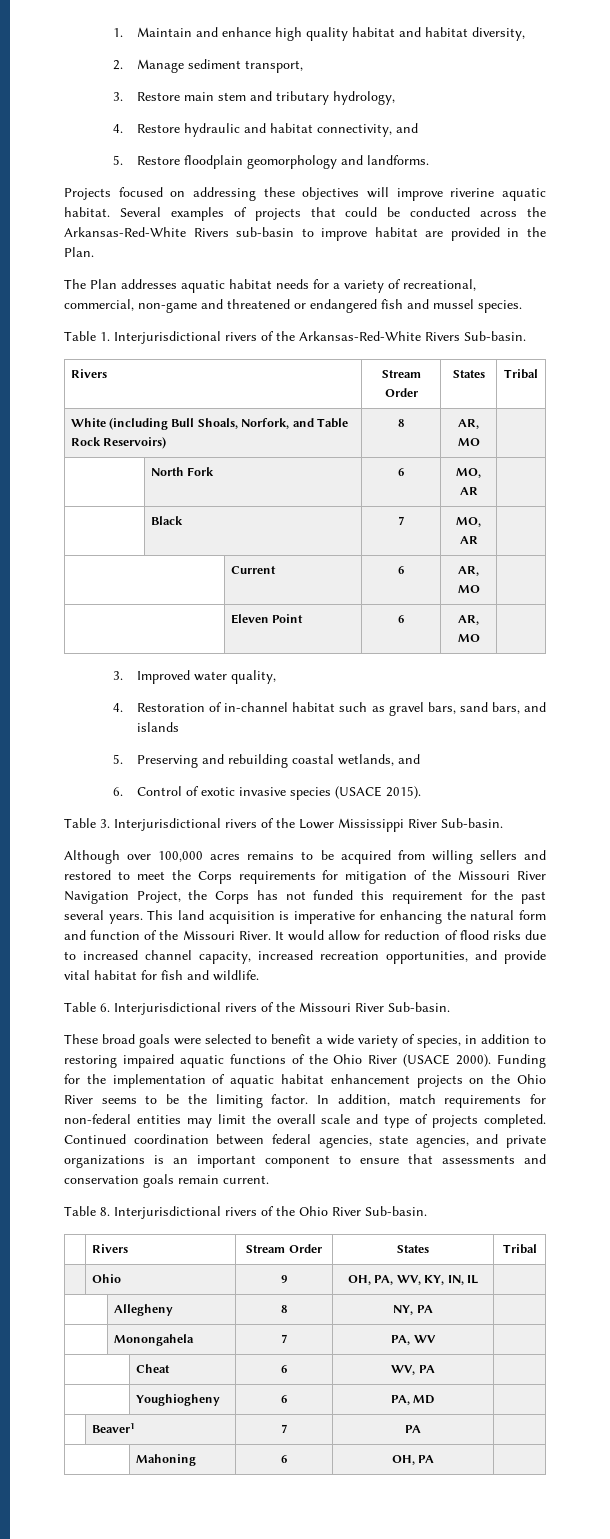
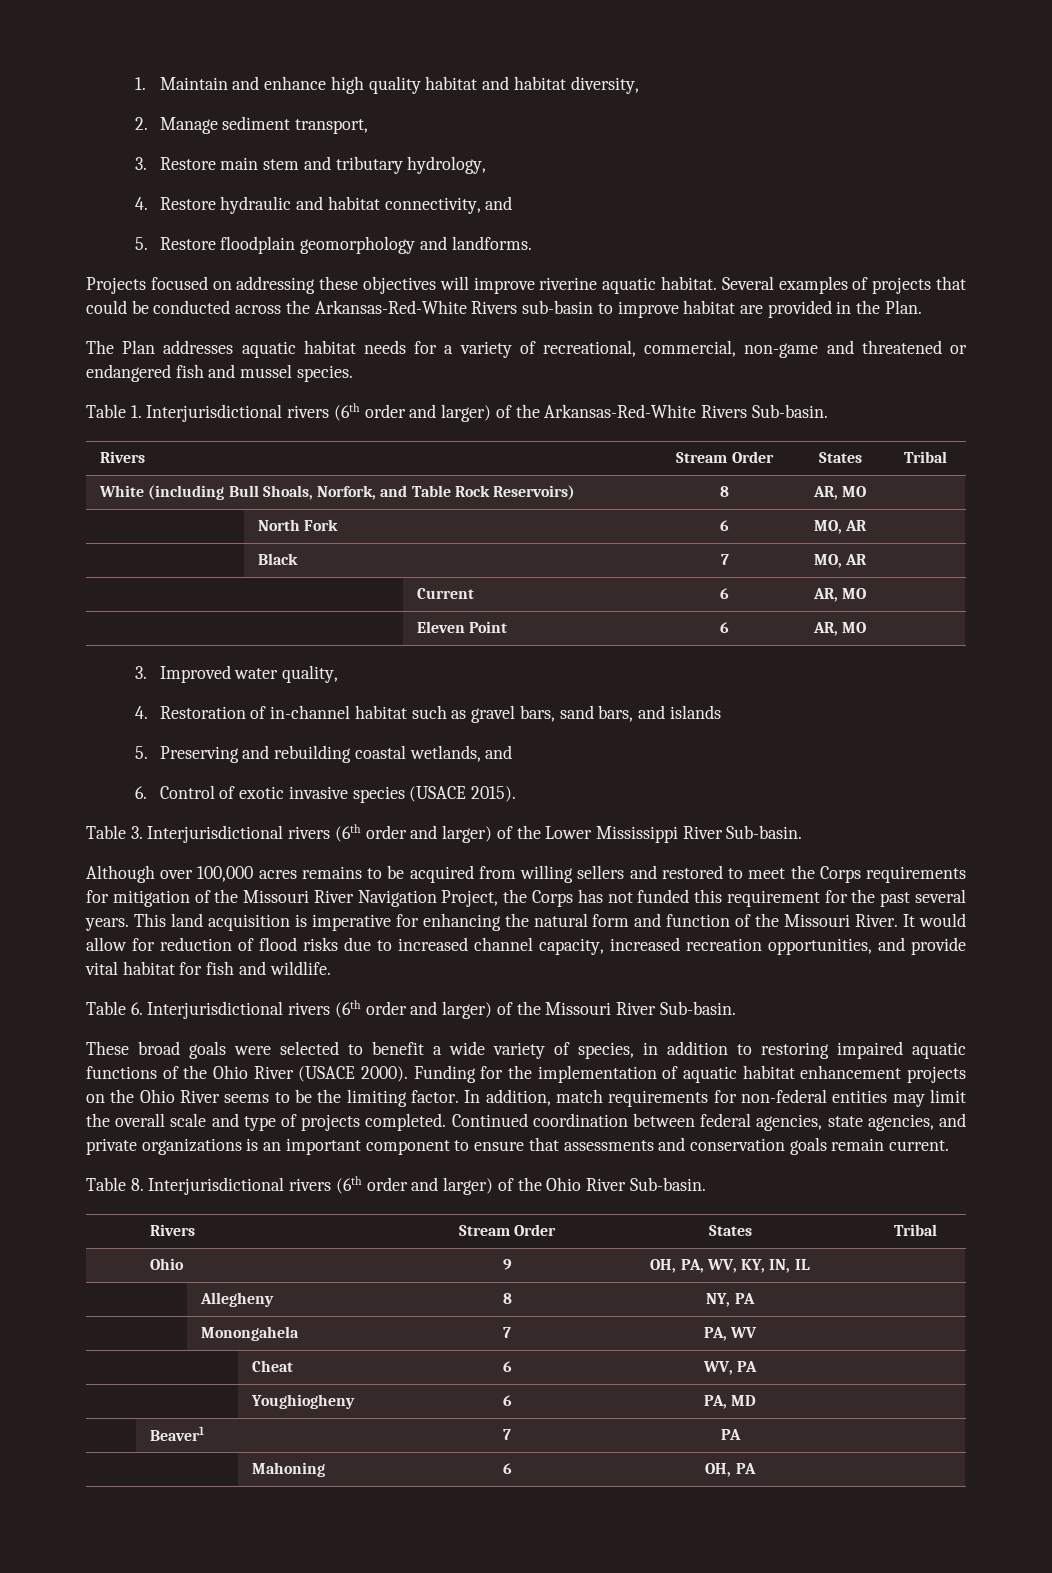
(257, 336) none -> [333,403,492,422] (6th order and larger)
(257, 823) none -> [334,824,493,843] (6th order and larger)
(257, 1007) none -> [334,1000,493,1019] (6th order and larger)
(257, 1211) none -> [335,1176,494,1195] (6th order and larger)

